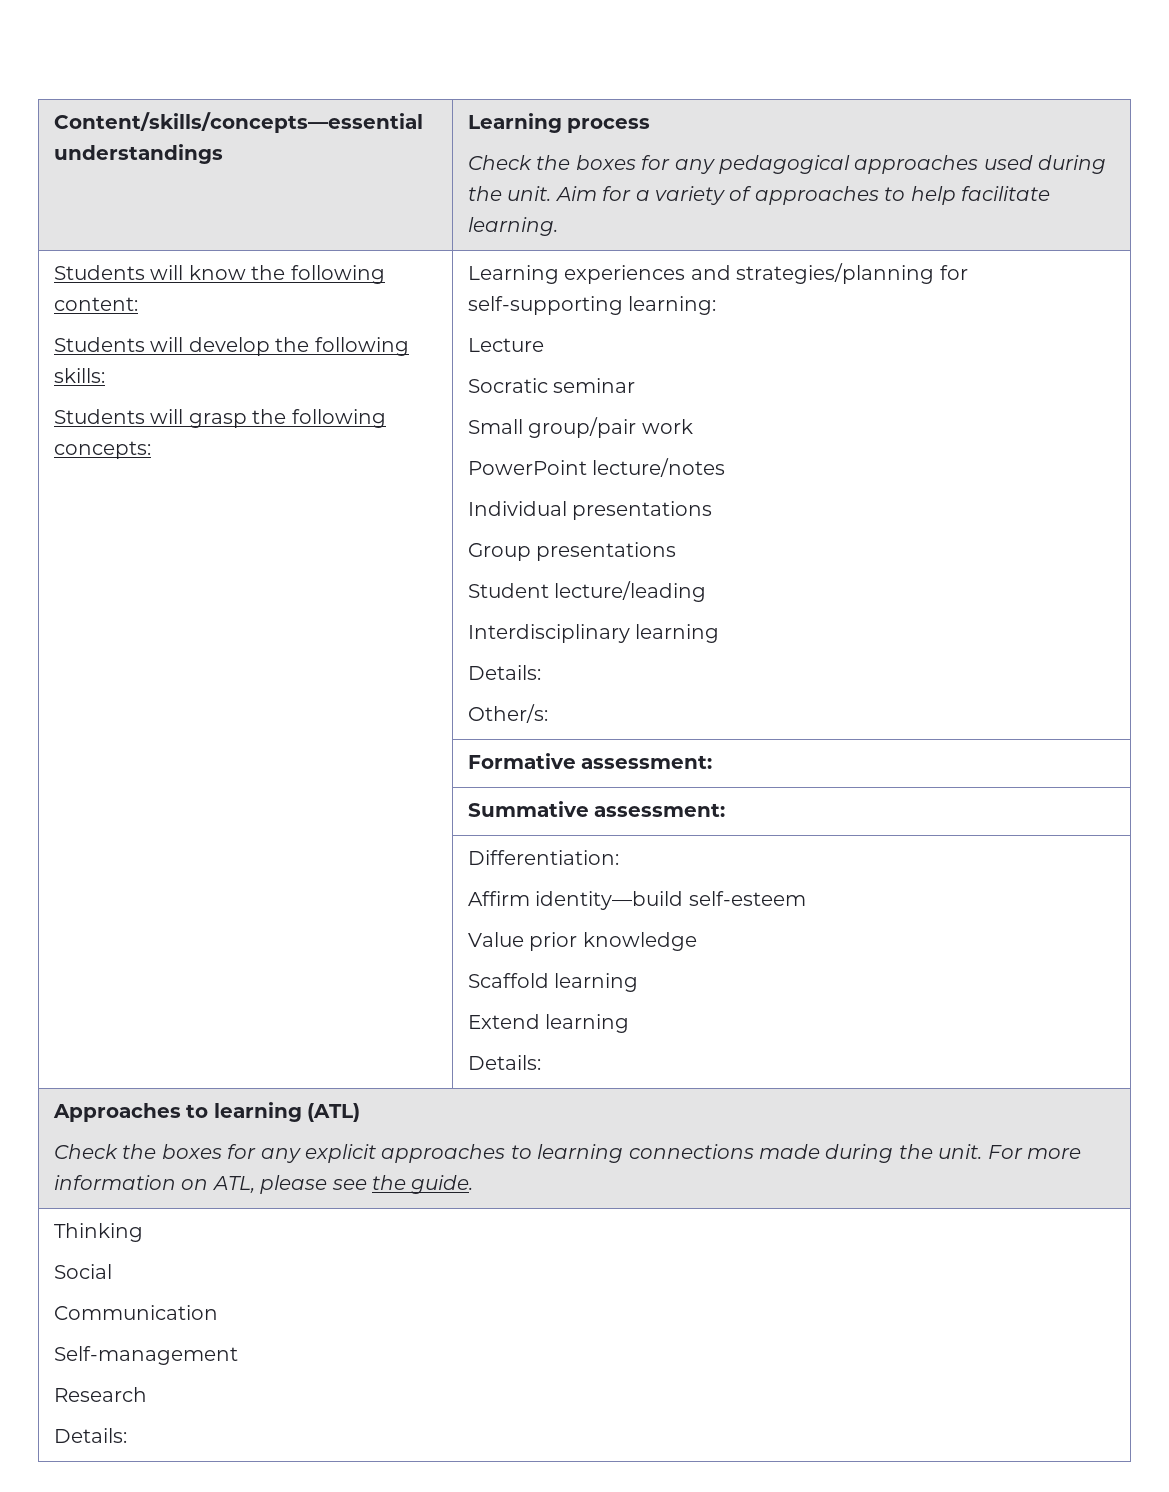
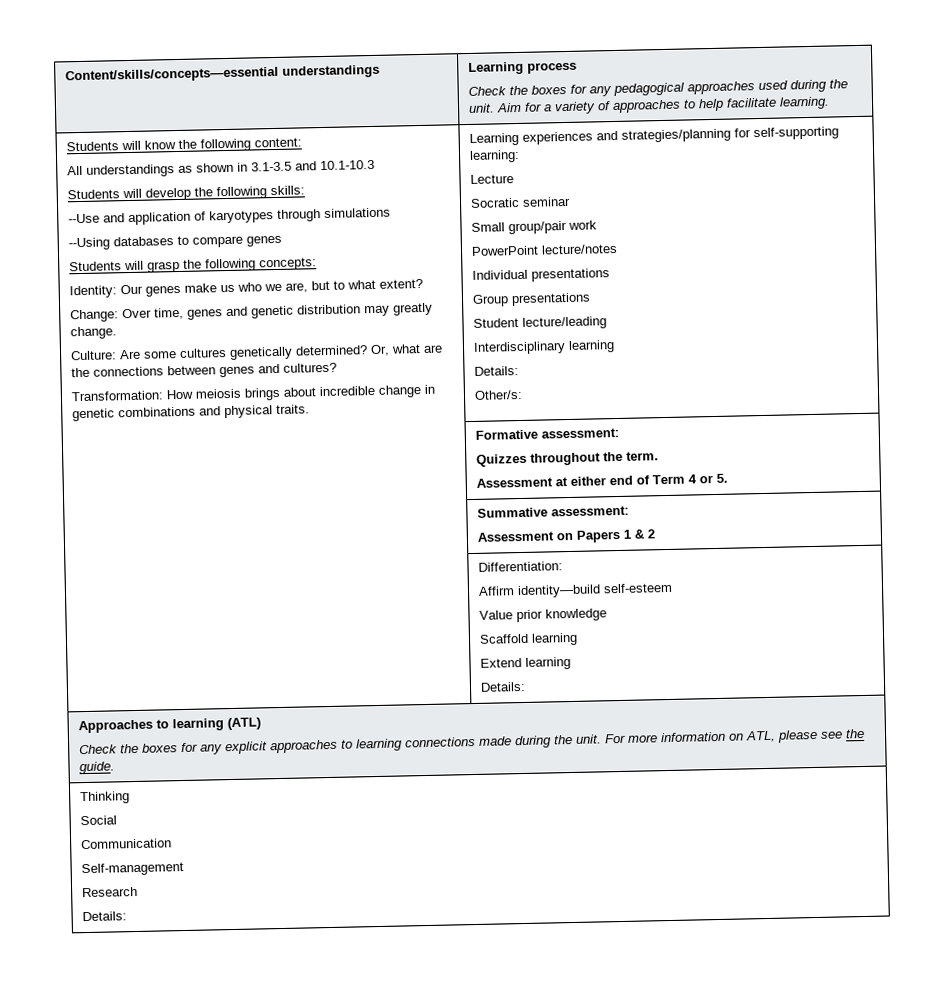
(138, 304) none -> [67,159,376,178] // All understandings as shown in 3.1-3.5 and 10.1-10.3
(105, 375) none -> [68,207,392,226] [68,235,283,251] // --Use and application of karyotypes through simulations // --Using databases to compare genes
(151, 450) none -> [69,278,424,299] [70,302,434,323] [70,326,118,340] [70,344,444,361] [71,362,338,378] [71,384,436,402] [72,404,311,422] // Identity: Our genes make us who we are, but to what extent? // Change: Over time, genes and genetic distribution may greatly change. // Culture: Are some cultures genetically determined? Or, what are the connections between genes and cultures? // Transformation: How meiosis brings about incredible change in genetic combinations and physical traits.
[467,801,726,817] // | Summative assessment: -> [476,451,660,467] [476,473,729,488] [477,505,630,518] [477,529,656,543] // Quizzes throughout the term. // Assessment at either end of Term 4 or 5. // | Summative assessment: // Assessment on Papers 1 & 2

